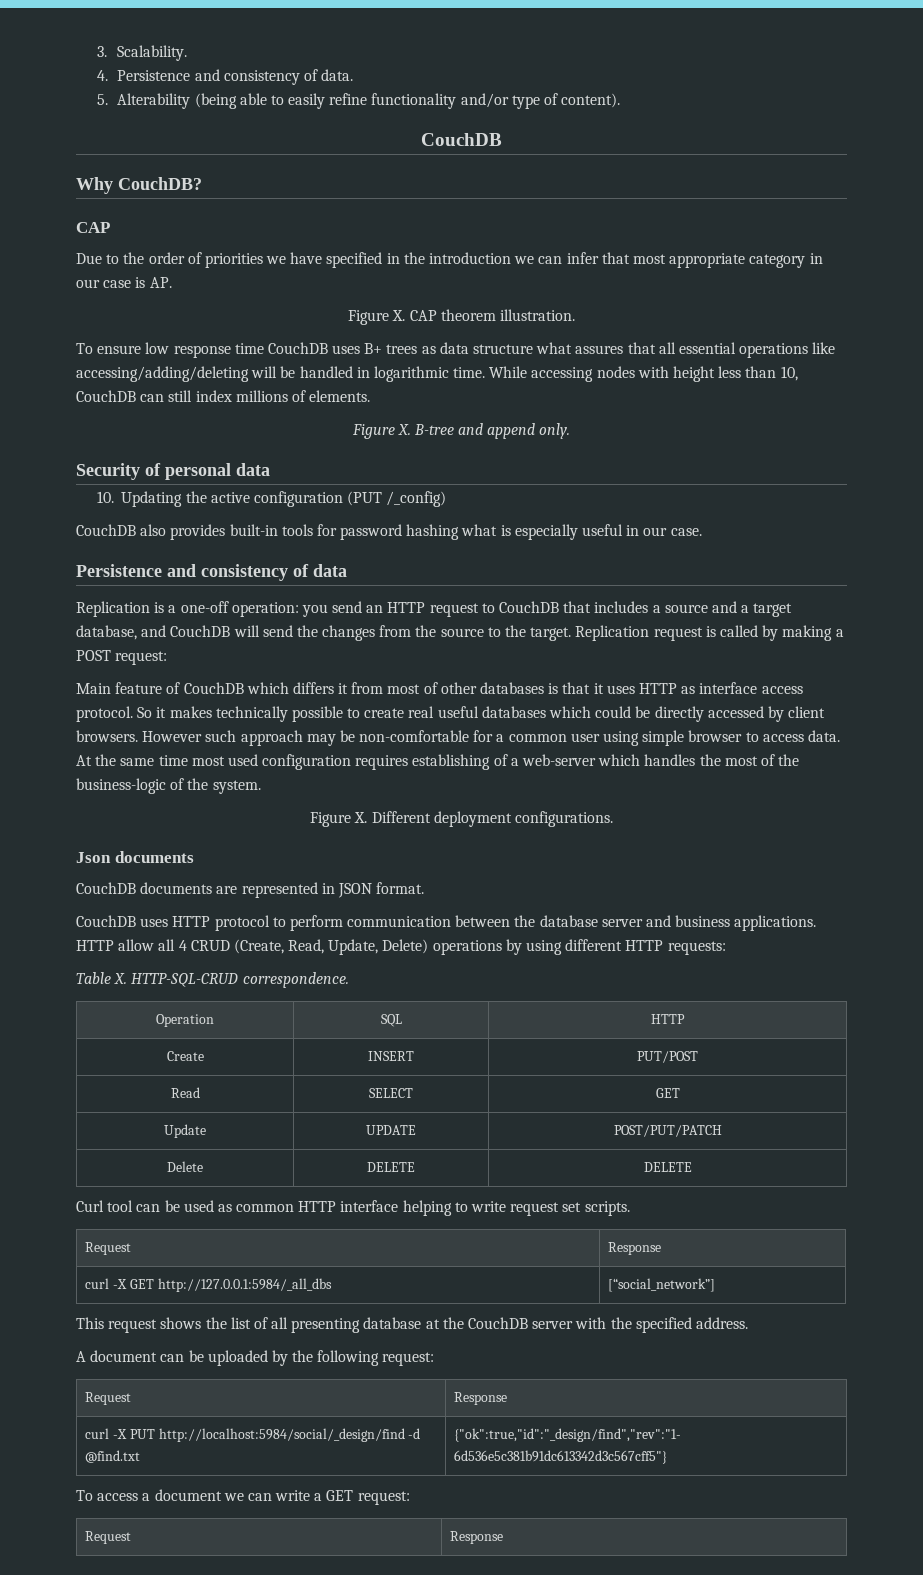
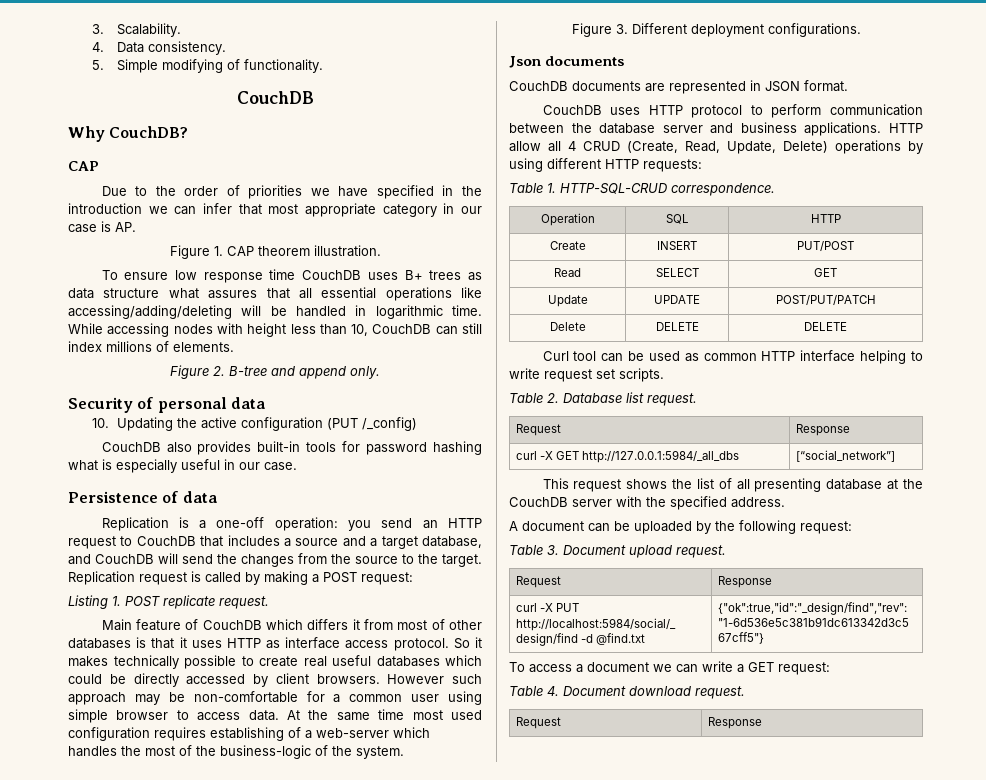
[117,69,354,85] [96,93,621,109] Persistence and consistency of data. // 5. Alterability (being able to easily refine functionality and/or type of content). -> [116,41,226,55] [92,59,323,73] Data consistency. // 5. Simple modifying of functionality.
[392,310,406,321] X. -> [213,246,223,256] 1.
[397,424,411,435] X. -> [213,366,225,376] 2.
[167,564,288,581] and consistency -> (158, 497) none
(168, 658) none -> [68,595,269,609] // Listing 1. POST replicate request.
[354,812,368,823] X. -> [615,24,628,34] 3.
[114,973,128,984] X. -> [547,183,556,193] 1.
(630, 1208) none -> [509,392,697,406] // Table 2. Database list request.
(435, 1359) none -> [509,545,726,558] // Table 3. Document upload request.
(410, 1498) none -> [509,686,745,699] // Table 4. Document download request.

